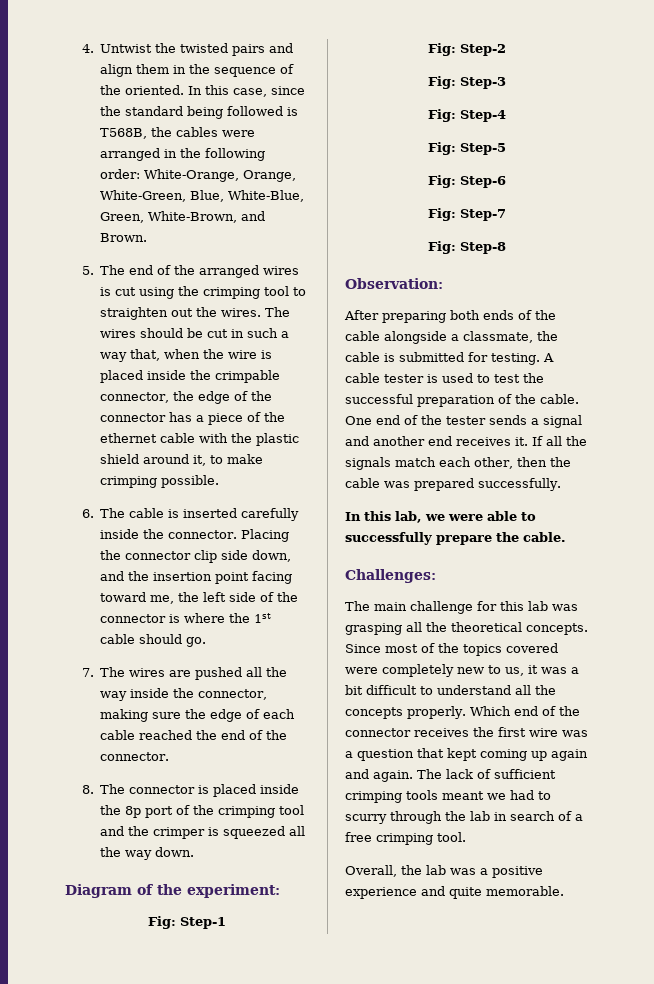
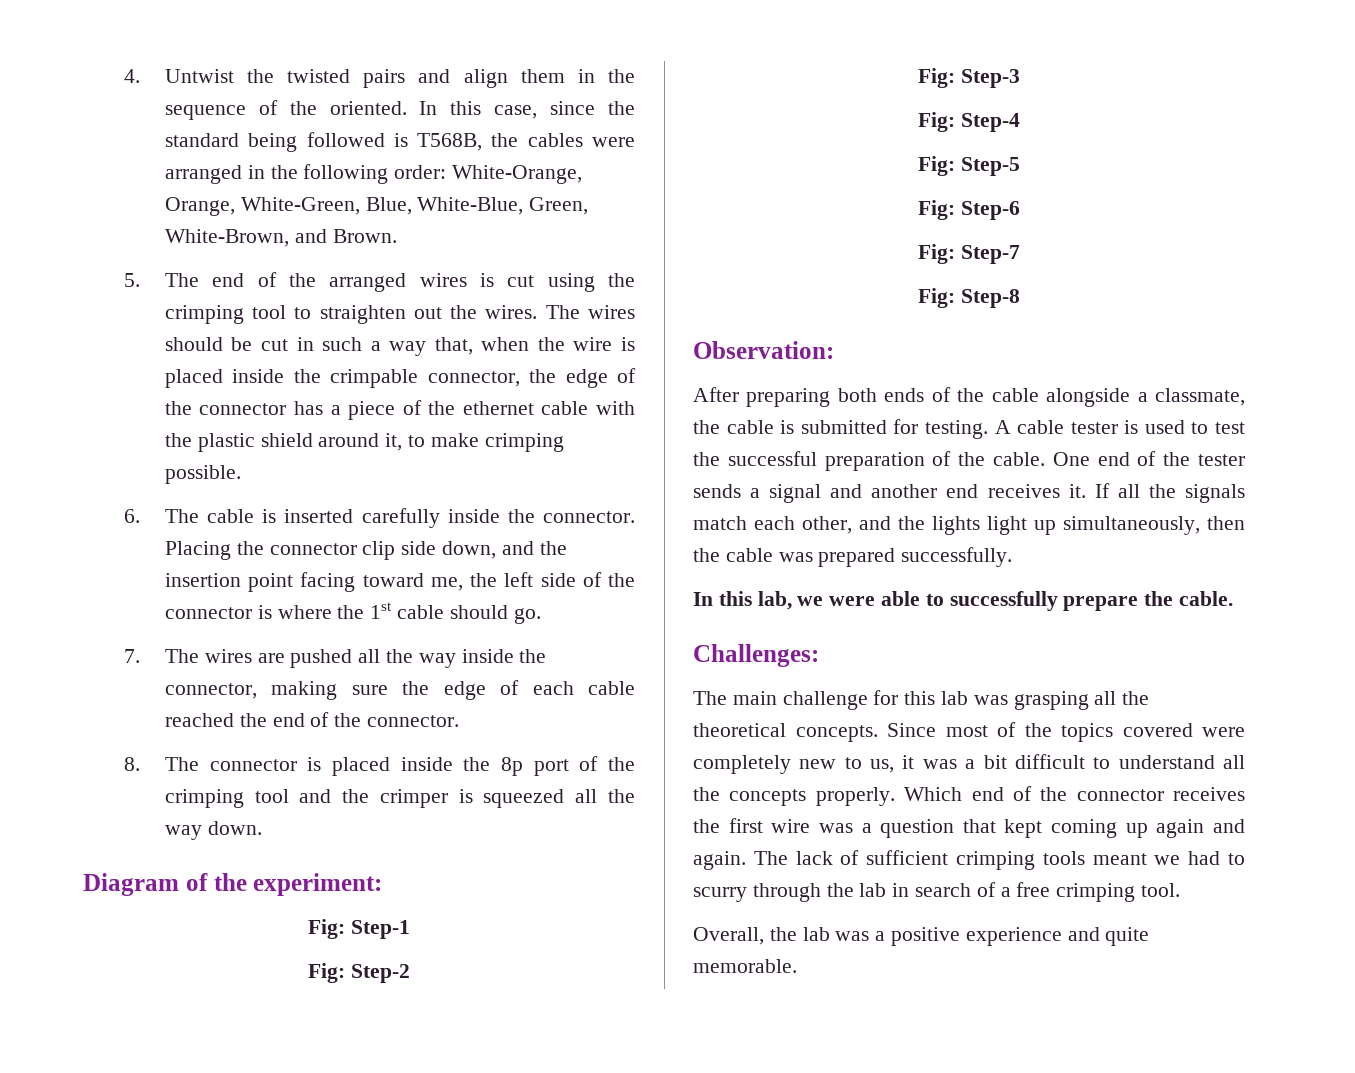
(513, 463) none -> [859,516,1200,535] and the lights light up simultaneously,

